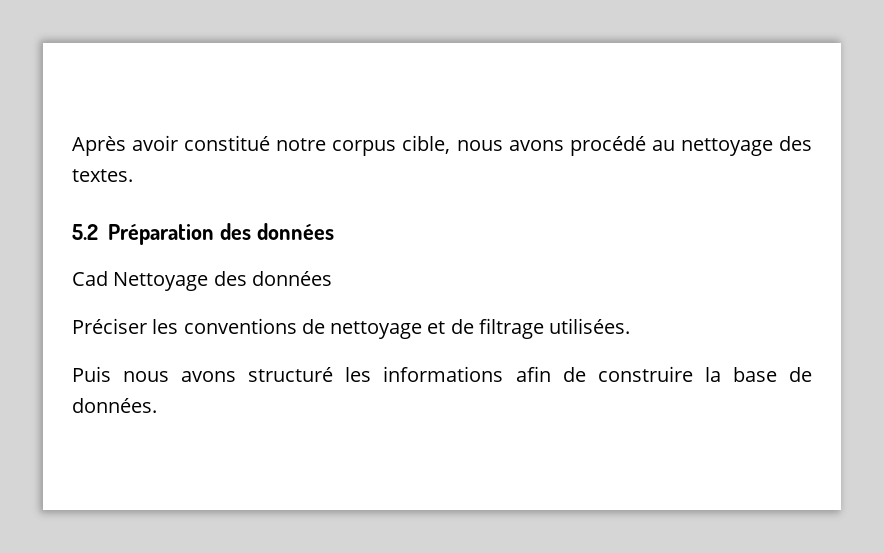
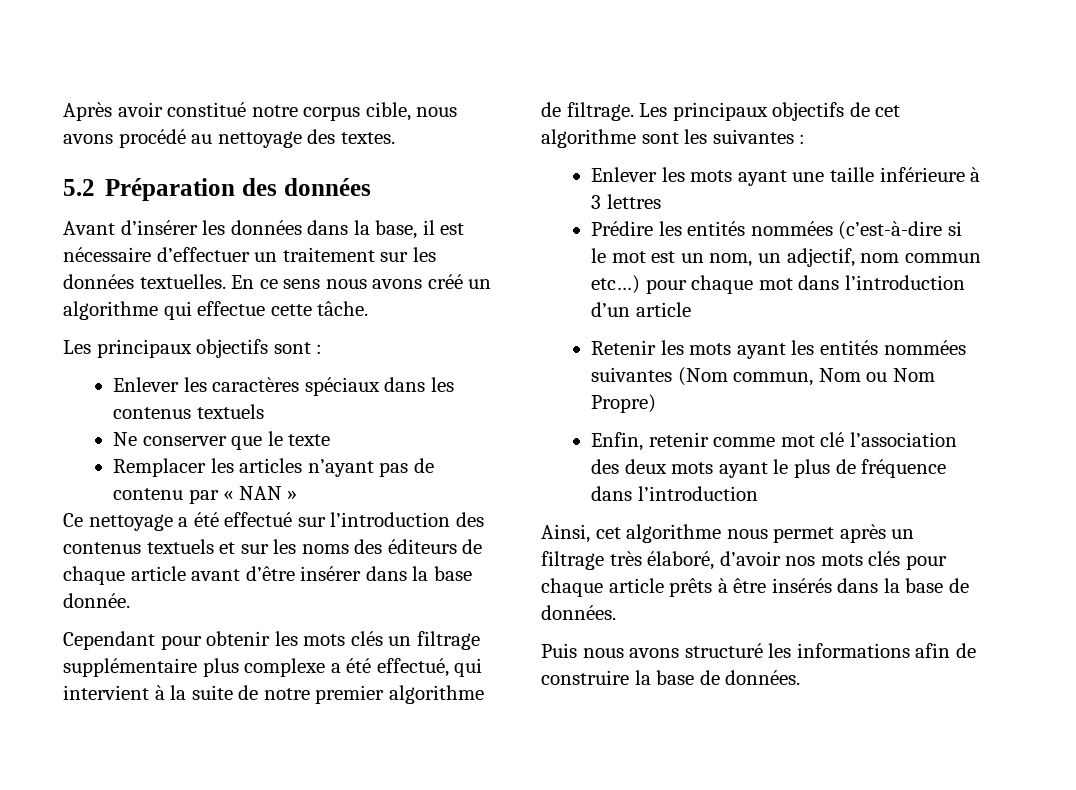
[72,271,332,291] [72,318,631,339] Cad Nettoyage des données // Préciser les conventions de nettoyage et de filtrage utilisées. -> [63,220,465,239] [63,247,436,262] [63,274,492,289] [63,301,369,320] [63,339,323,358] [113,377,454,396] [113,404,264,419] [113,431,331,450] [113,458,434,477] [113,486,298,504] [63,512,484,531] [63,539,483,554] [63,566,472,585] [63,593,130,608] [63,631,480,650] [63,658,483,677] [63,685,484,704] [541,102,901,121] [541,129,806,148] [591,167,981,186] [591,194,661,209] [591,221,962,240] [591,248,981,267] [591,275,965,294] [591,302,691,317] [591,340,966,359] [591,367,935,386] [591,394,657,413] [591,432,957,451] [591,459,947,478] [591,486,758,501] [541,524,915,543] [541,551,947,570] [541,578,969,597] [541,605,616,620] Avant d’insérer les données dans la base, il est nécessaire d’effectuer un traitement sur les données textuelles. En ce sens nous avons créé un algorithme qui effectue cette tâche. // Les principaux objectifs sont : // Enlever les caractères spéciaux dans les contenus textuels // Ne conserver que le texte // Remplacer les articles n’ayant pas de contenu par « NAN » // Ce nettoyage a été effectué sur l’introduction des contenus textuels et sur les noms des éditeurs de chaque article avant d’être insérer dans la base donnée. // Cependant pour obtenir les mots clés un filtrage supplémentaire plus complexe a été effectué, qui intervient à la suite de notre premier algorithme de filtrage. Les principaux objectifs de cet algorithme sont les suivantes : // Enlever les mots ayant une taille inférieure à 3 lettres // Prédire les entités nommées (c’est-à-dire si le mot est un nom, un adjectif, nom commun etc…) pour chaque mot dans l’introduction d’un article // Retenir les mots ayant les entités nommées suivantes (Nom commun, Nom ou Nom Propre) // Enfin, retenir comme mot clé l’association des deux mots ayant le plus de fréquence dans l’introduction // Ainsi, cet algorithme nous permet après un filtrage très élaboré, d’avoir nos mots clés pour chaque article prêts à être insérés dans la base de données.

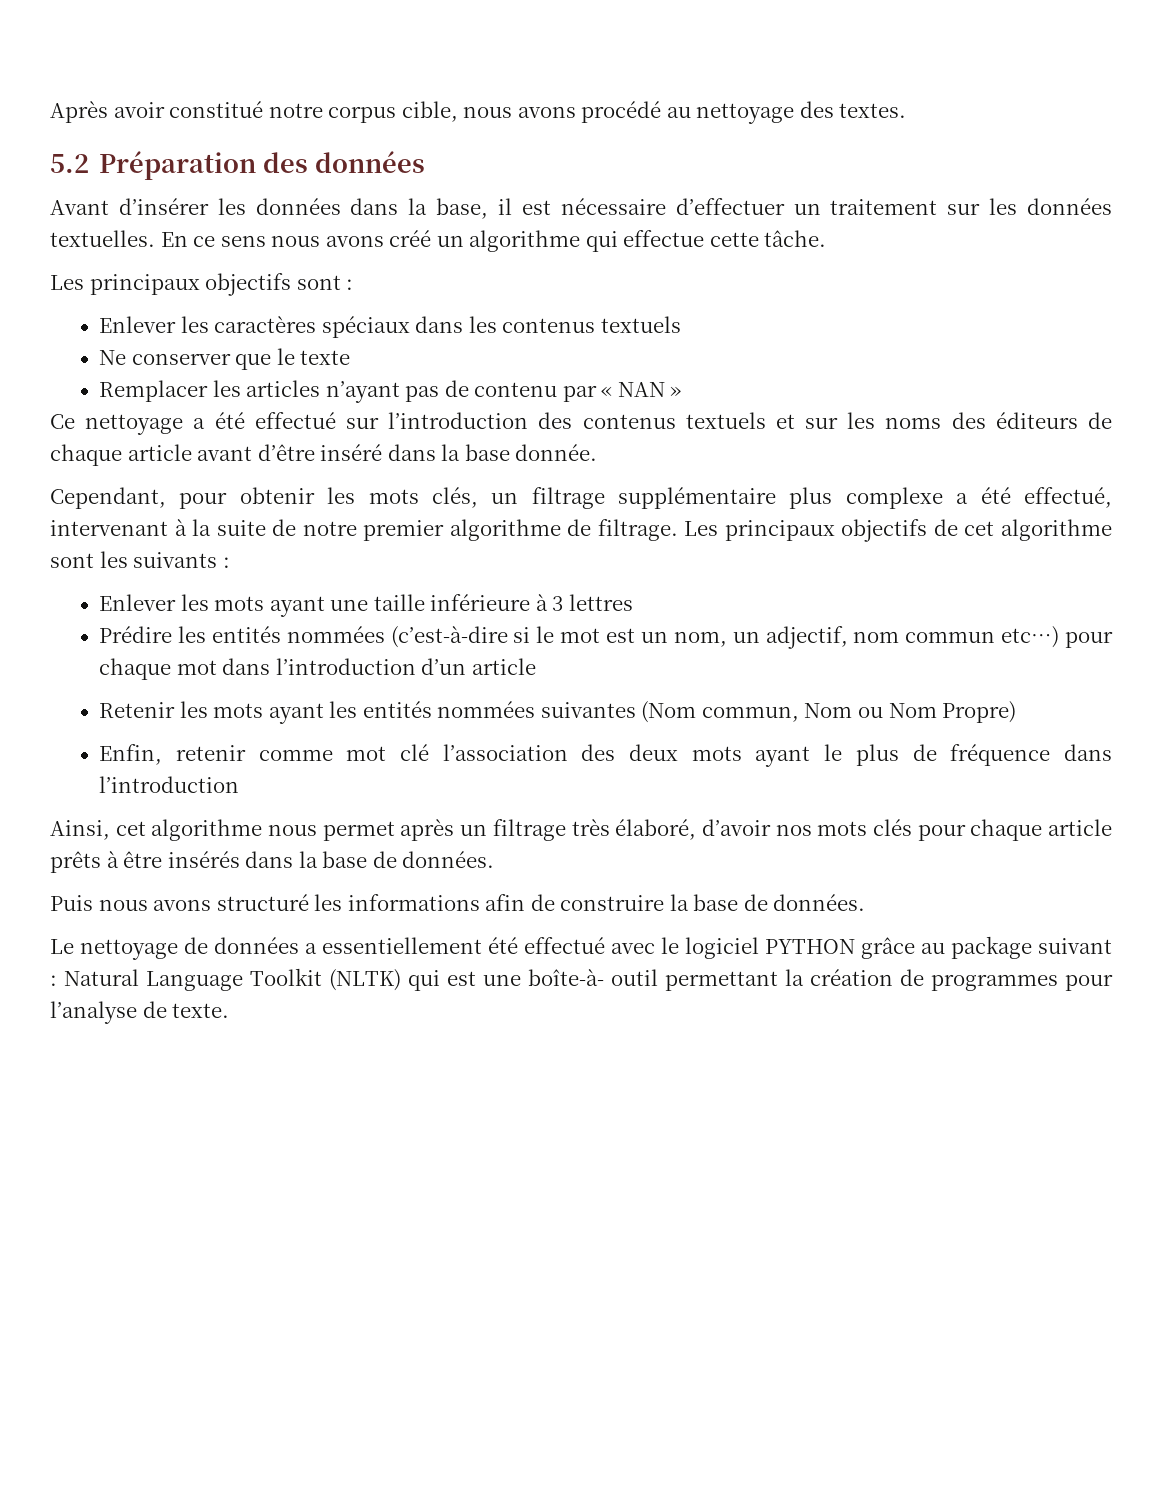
[300,566,362,581] insérer -> [320,444,383,461] inséré
[63,631,155,650] Cependant -> [50,487,166,509] Cependant,
[350,631,383,646] clés -> [431,487,478,508] clés,
[454,658,483,677] [63,685,149,700] qui intervient -> [50,520,168,536] intervenant
[712,129,794,144] suivantes -> [133,552,218,568] suivants
(801, 677) none -> [50,936,1112,960] [50,968,1113,991] [50,1001,230,1024] // Le nettoyage de données a essentiellement été effectué avec le logiciel PYTHON grâce au package suivant : Natural Language Toolkit (NLTK) qui est une boîte-à- outil permettant la création de programmes pour l’analyse de texte.

